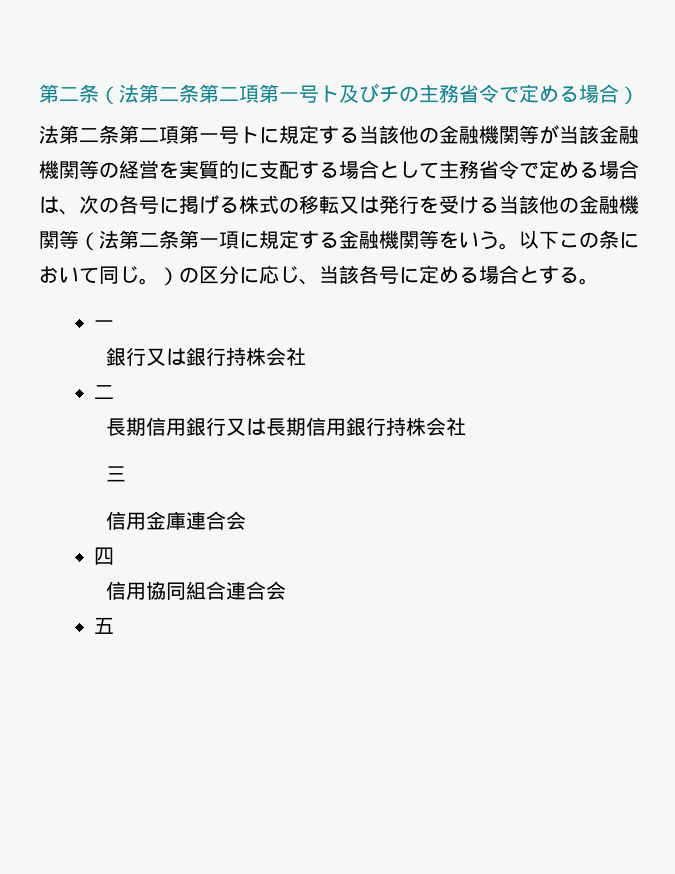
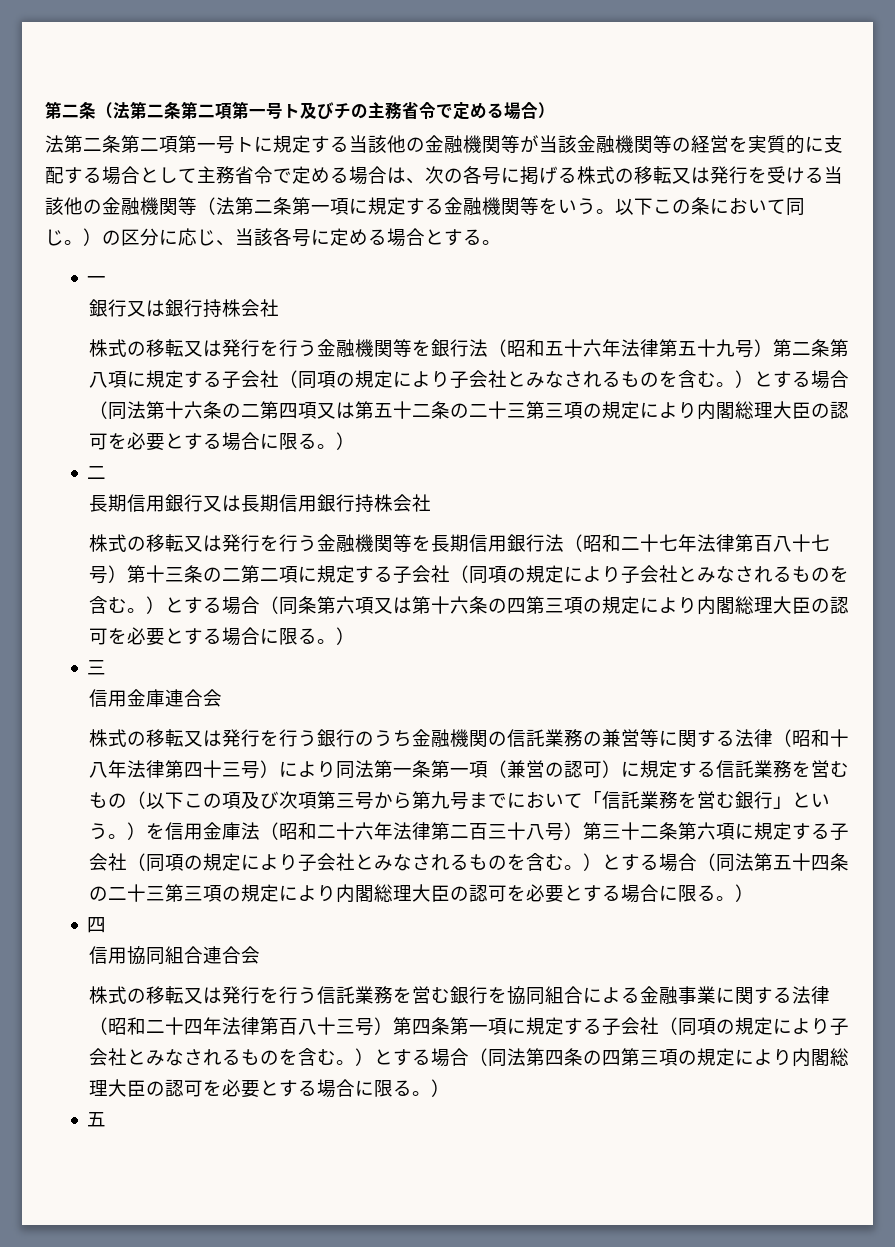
(306, 356) none -> [89,339,850,358] [89,370,850,389] [89,401,850,420] [89,432,356,451] // 株式の移転又は発行を行う金融機関等を銀行法（昭和五十六年法律第五十九号）第二条第八項に規定する子会社（同項の規定により子会社とみなされるものを含む。）とする場合（同法第十六条の二第四項又は第五十二条の二十三第三項の規定により内閣総理大臣の認可を必要とする場合に限る。）
[105,466,126,482] [105,511,246,530] 三 // 信用金庫連合会 -> [89,534,831,552] [89,565,850,584] [89,596,850,615] [89,627,356,646] [87,660,107,675] [89,689,223,707] [89,729,850,747] [89,760,850,779] [89,791,831,810] [89,822,850,841] [89,853,850,872] [89,884,755,903] 株式の移転又は発行を行う金融機関等を長期信用銀行法（昭和二十七年法律第百八十七号）第十三条の二第二項に規定する子会社（同項の規定により子会社とみなされるものを含む。）とする場合（同条第六項又は第十六条の四第三項の規定により内閣総理大臣の認可を必要とする場合に限る。） // 三 // 信用金庫連合会 // 株式の移転又は発行を行う銀行のうち金融機関の信託業務の兼営等に関する法律（昭和十八年法律第四十三号）により同法第一条第一項（兼営の認可）に規定する信託業務を営むもの（以下この項及び次項第三号から第九号までにおいて「信託業務を営む銀行」という。）を信用金庫法（昭和二十六年法律第二百三十八号）第三十二条第六項に規定する子会社（同項の規定により子会社とみなされるものを含む。）とする場合（同法第五十四条の二十三第三項の規定により内閣総理大臣の認可を必要とする場合に限る。）
(286, 590) none -> [89,986,831,1005] [89,1017,850,1036] [89,1048,850,1067] [89,1079,451,1098] // 株式の移転又は発行を行う信託業務を営む銀行を協同組合による金融事業に関する法律（昭和二十四年法律第百八十三号）第四条第一項に規定する子会社（同項の規定により子会社とみなされるものを含む。）とする場合（同法第四条の四第三項の規定により内閣総理大臣の認可を必要とする場合に限る。）

